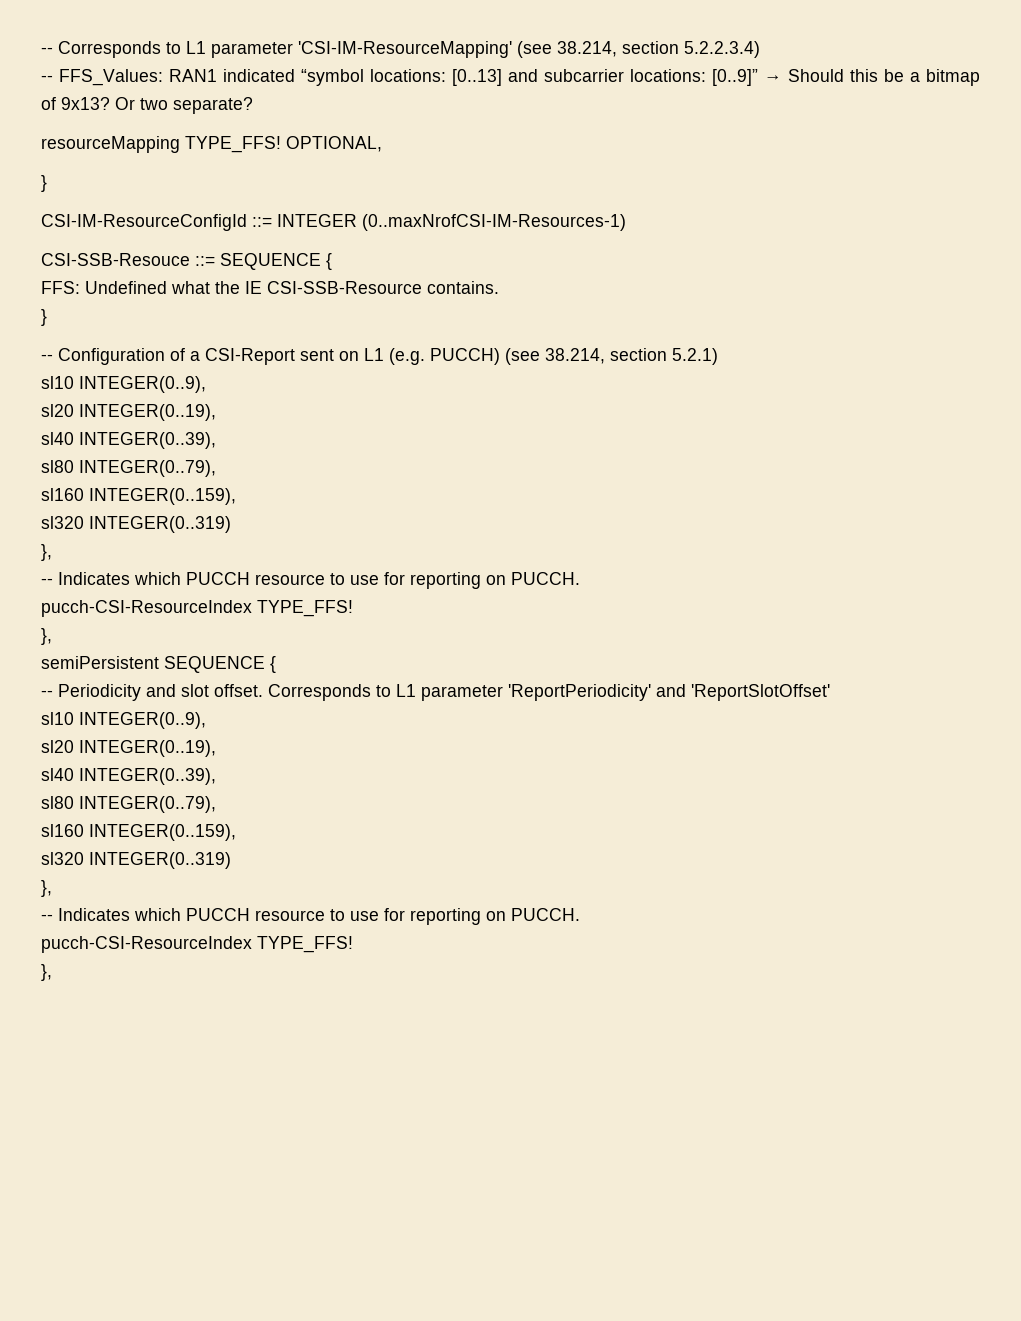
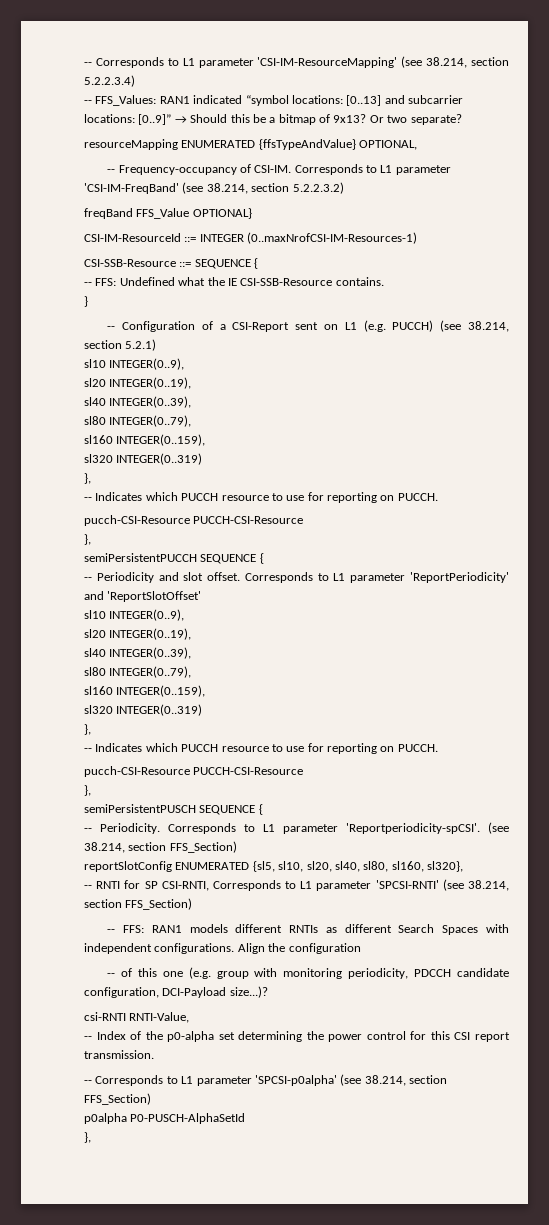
[185,136,281,153] TYPE_FFS! -> [181,139,356,150] ENUMERATED {ffsTypeAndValue}
[41,175,47,192] [41,214,247,231] } // CSI-IM-ResourceConfigId -> [107,164,451,175] [84,182,344,194] [84,208,252,219] [84,233,181,242] -- Frequency-occupancy of CSI-IM. Corresponds to L1 parameter 'CSI-IM-FreqBand' (see 38.214, section 5.2.2.3.2) // freqBand FFS_Value OPTIONAL} // CSI-IM-ResourceId
[41,253,190,266] CSI-SSB-Resouce -> [84,259,176,267] CSI-SSB-Resource
(332, 261) none -> [84,282,92,286] --
[41,600,353,617] [41,628,52,645] [41,656,159,669] pucch-CSI-ResourceIndex TYPE_FFS! // }, // semiPersistent -> [84,515,304,526] [84,534,91,545] [84,553,197,562] pucch-CSI-Resource PUCCH-CSI-Resource // }, // semiPersistentPUCCH
[41,936,353,953] [41,964,52,981] pucch-CSI-ResourceIndex TYPE_FFS! // }, -> [84,766,304,777] [84,785,91,796] [84,804,263,815] [84,822,509,834] [84,841,237,853] [84,861,463,872] [84,879,510,891] [84,898,193,910] [107,924,509,935] [84,943,361,954] [107,967,510,979] [84,986,268,998] [84,1012,190,1023] [84,1031,511,1042] [84,1050,154,1059] [84,1074,447,1086] [84,1093,151,1105] [84,1113,246,1124] [84,1132,91,1143] pucch-CSI-Resource PUCCH-CSI-Resource // }, // semiPersistentPUSCH SEQUENCE { // -- Periodicity. Corresponds to L1 parameter 'Reportperiodicity-spCSI'. (see 38.214, section FFS_Section) // reportSlotConfig ENUMERATED {sl5, sl10, sl20, sl40, sl80, sl160, sl320}, // -- RNTI for SP CSI-RNTI, Corresponds to L1 parameter 'SPCSI-RNTI' (see 38.214, section FFS_Section) // -- FFS: RAN1 models different RNTIs as different Search Spaces with independent configurations. Align the configuration // -- of this one (e.g. group with monitoring periodicity, PDCCH candidate configuration, DCI-Payload size...)? // csi-RNTI RNTI-Value, // -- Index of the p0-alpha set determining the power control for this CSI report transmission. // -- Corresponds to L1 parameter 'SPCSI-p0alpha' (see 38.214, section FFS_Section) // p0alpha P0-PUSCH-AlphaSetId // },

